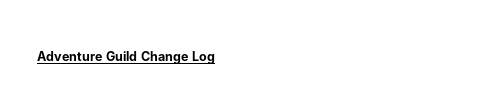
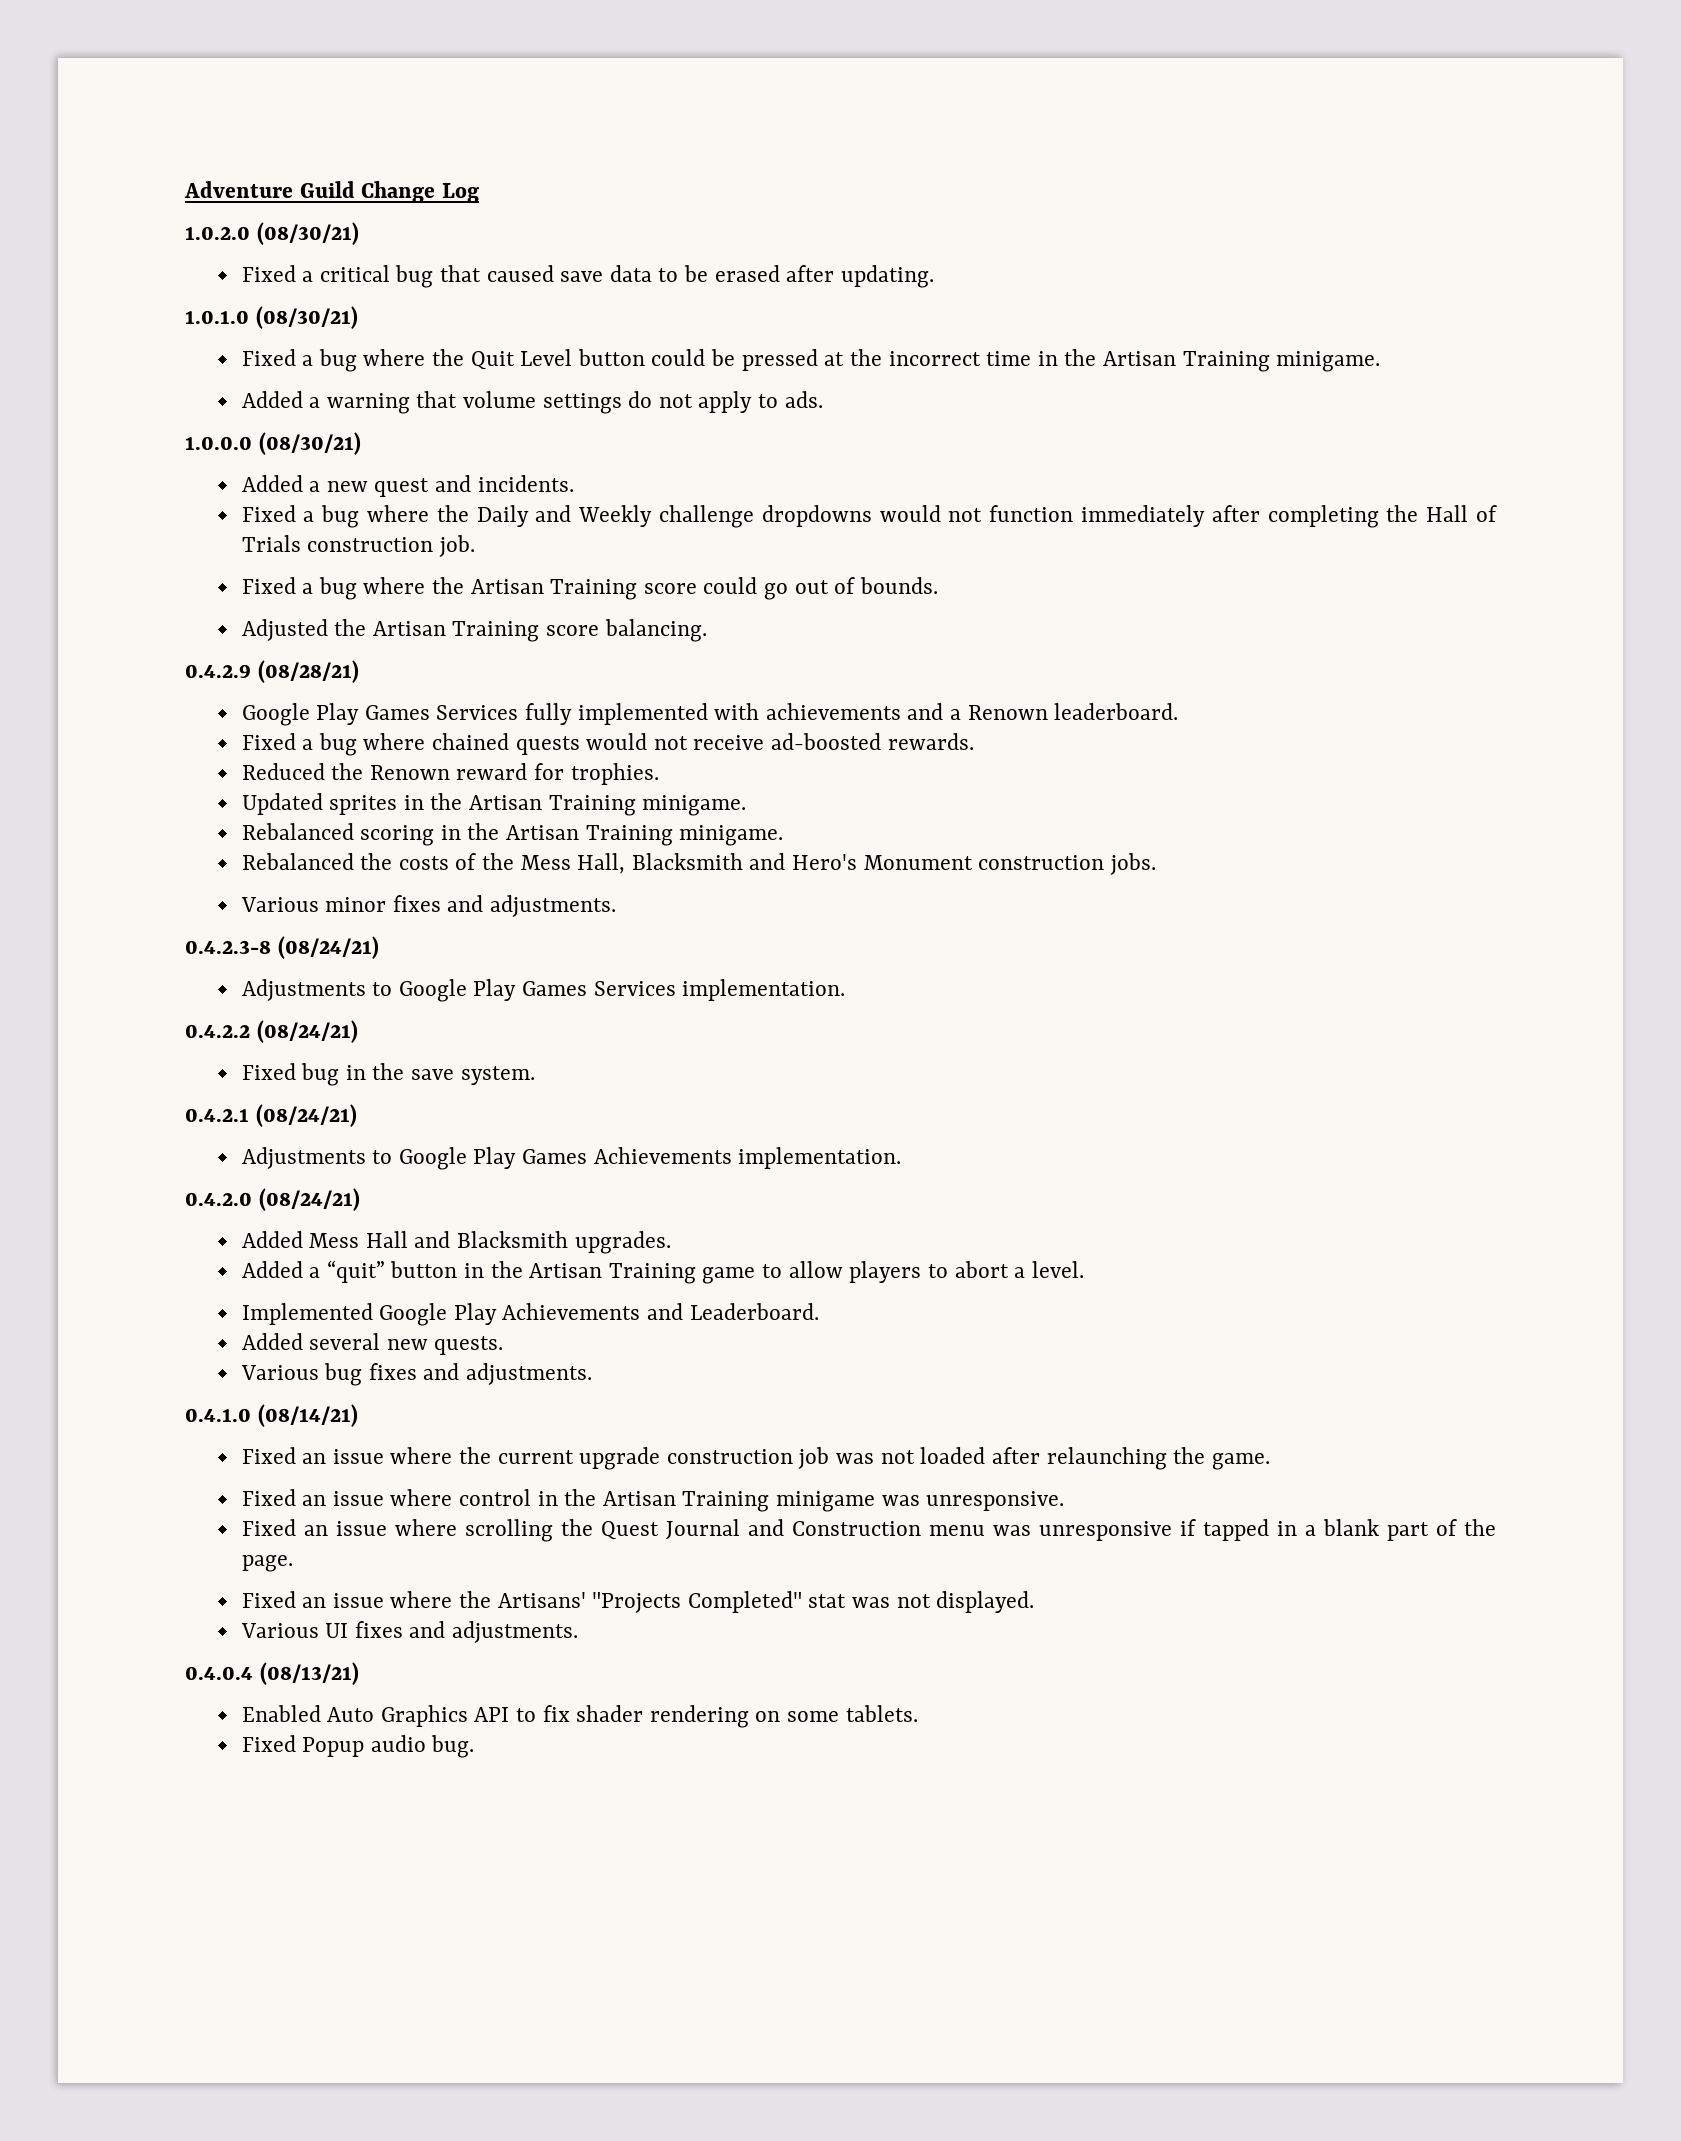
(215, 57) none -> [185,222,359,245] [241,265,934,288] [185,306,358,329] [241,349,1381,372] [241,391,823,414] [185,432,361,455] [241,475,574,497] [241,505,1498,528] [241,535,475,557] [241,577,938,600] [241,619,707,642] [185,660,359,683] [241,703,1179,726] [241,733,974,756] [241,763,659,785] [241,793,747,816] [241,823,784,846] [241,853,1156,875] [240,895,616,917] [185,936,379,959] [241,979,846,1002] [185,1020,358,1043] [241,1063,535,1086] [185,1104,357,1127] [241,1147,902,1170] [185,1188,360,1211] [241,1231,671,1254] [241,1260,1084,1284] [241,1303,819,1326] [241,1333,504,1355] [240,1363,592,1386] [185,1404,358,1427] [241,1447,1270,1470] [241,1489,1065,1512] [241,1519,1497,1542] [241,1555,293,1572] [241,1591,1035,1613] [240,1621,578,1643] [185,1662,359,1685] [241,1705,918,1728] [241,1735,475,1758] // 1.0.2.0 (08/30/21) // Fixed a critical bug that caused save data to be erased after updating. // 1.0.1.0 (08/30/21) // Fixed a bug where the Quit Level button could be pressed at the incorrect time in the Artisan Training minigame. // Added a warning that volume settings do not apply to ads. // 1.0.0.0 (08/30/21) // Added a new quest and incidents. // Fixed a bug where the Daily and Weekly challenge dropdowns would not function immediately after completing the Hall of Trials construction job. // Fixed a bug where the Artisan Training score could go out of bounds. // Adjusted the Artisan Training score balancing. // 0.4.2.9 (08/28/21) // Google Play Games Services fully implemented with achievements and a Renown leaderboard. // Fixed a bug where chained quests would not receive ad-boosted rewards. // Reduced the Renown reward for trophies. // Updated sprites in the Artisan Training minigame. // Rebalanced scoring in the Artisan Training minigame. // Rebalanced the costs of the Mess Hall, Blacksmith and Hero's Monument construction jobs. // Various minor fixes and adjustments. // 0.4.2.3-8 (08/24/21) // Adjustments to Google Play Games Services implementation. // 0.4.2.2 (08/24/21) // Fixed bug in the save system. // 0.4.2.1 (08/24/21) // Adjustments to Google Play Games Achievements implementation. // 0.4.2.0 (08/24/21) // Added Mess Hall and Blacksmith upgrades. // Added a “quit” button in the Artisan Training game to allow players to abort a level. // Implemented Google Play Achievements and Leaderboard. // Added several new quests. // Various bug fixes and adjustments. // 0.4.1.0 (08/14/21) // Fixed an issue where the current upgrade construction job was not loaded after relaunching the game. // Fixed an issue where control in the Artisan Training minigame was unresponsive. // Fixed an issue where scrolling the Quest Journal and Construction menu was unresponsive if tapped in a blank part of the page. // Fixed an issue where the Artisans' "Projects Completed" stat was not displayed. // Various UI fixes and adjustments. // 0.4.0.4 (08/13/21) // Enabled Auto Graphics API to fix shader rendering on some tablets. // Fixed Popup audio bug.

